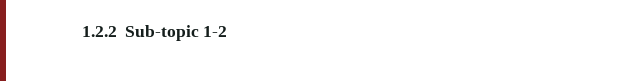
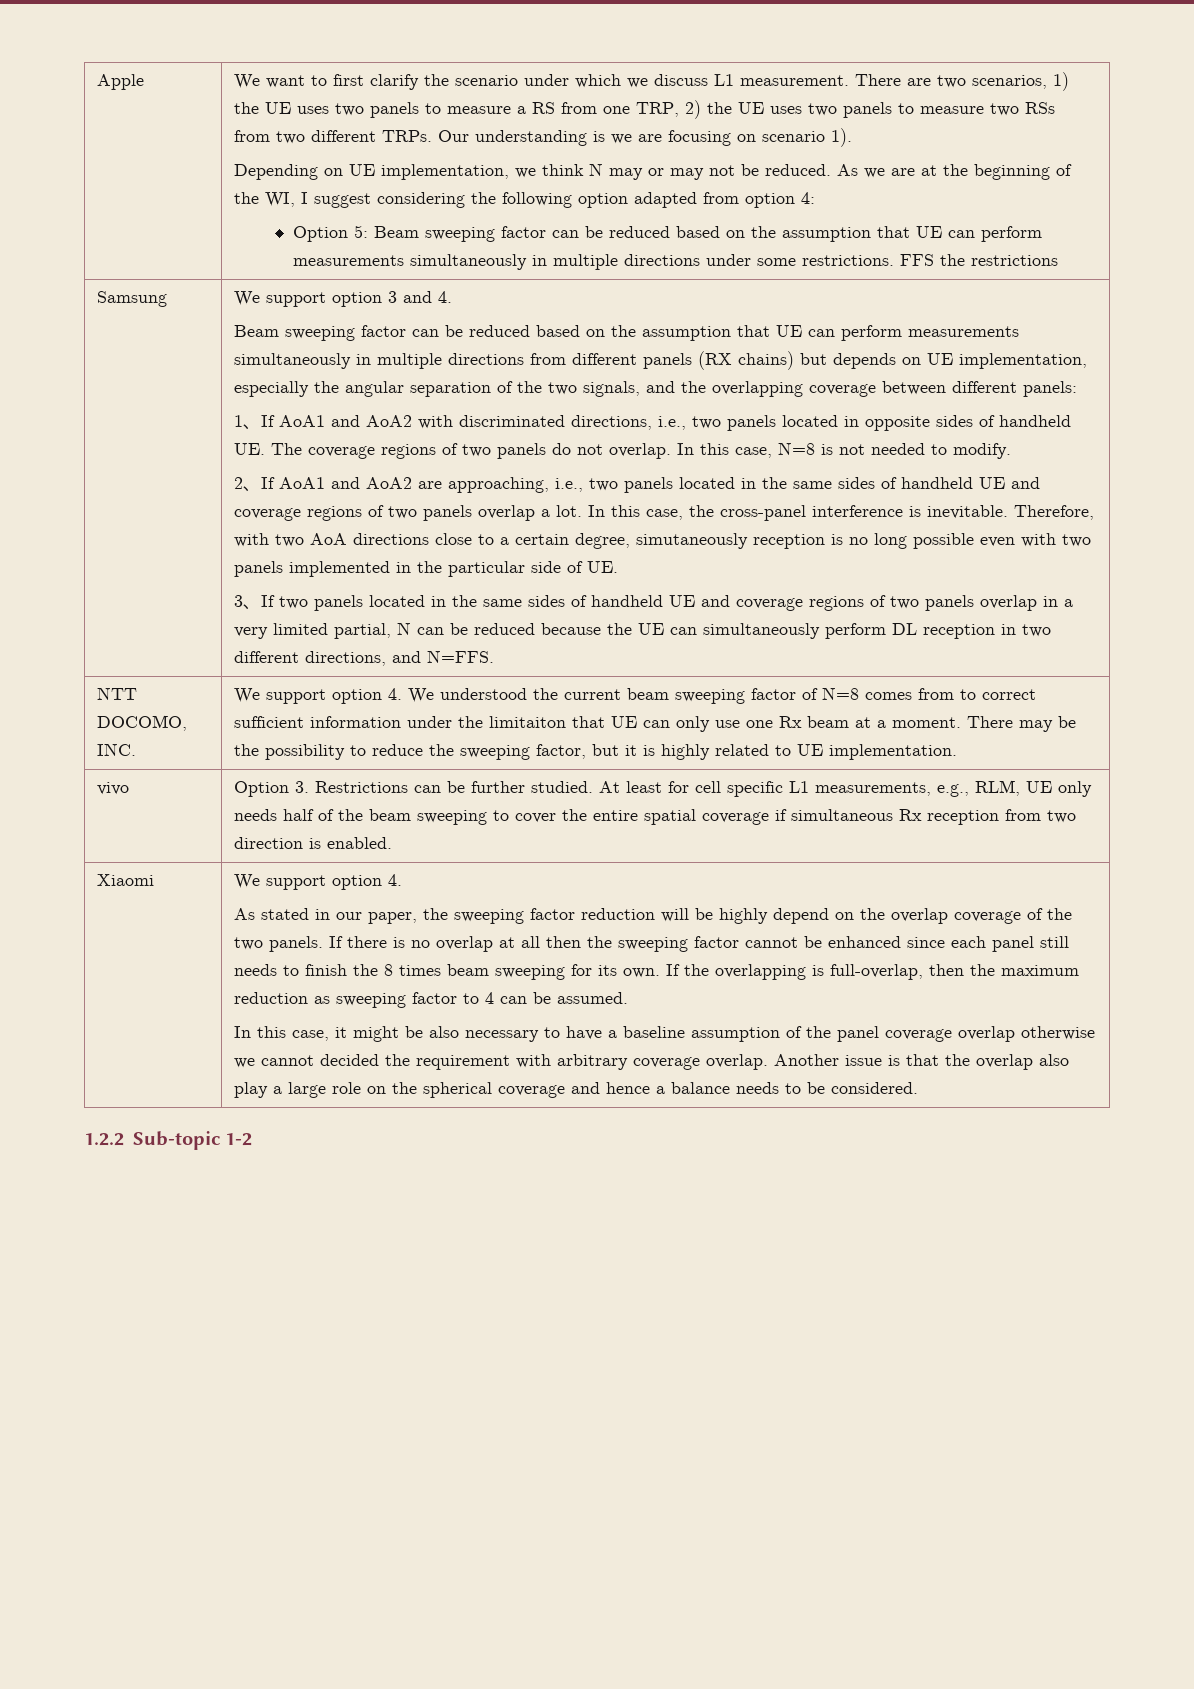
(82, 31) none -> [97,74,145,90] [234,72,1070,91] [234,100,1056,119] [234,128,853,147] [234,163,1073,180] [234,192,816,208] [292,225,1042,242] [292,254,1058,270] [97,291,168,307] [234,291,453,307] [234,325,1020,341] [234,351,1088,370] [234,381,1078,397] [234,415,1072,431] [234,442,1012,459] [234,477,1041,493] [234,505,1095,521] [234,533,1092,549] [234,561,619,577] [234,595,1074,611] [234,622,1052,639] [234,650,495,666] [97,687,138,700] [97,715,188,731] [97,743,137,756] [234,687,1037,704] [234,716,1077,732] [234,744,958,760] [97,782,130,795] [234,780,1093,797] [234,809,1077,825] [234,837,393,849] [97,874,155,886] [234,874,403,890] [234,908,1073,924] [234,936,1070,952] [234,964,1080,980] [234,992,629,1008] [234,1026,1096,1042] [234,1054,1070,1070] [234,1082,919,1098] Apple | We want to first clarify the scenario under which we discuss L1 measurement. There are two scenarios, 1) the UE uses two panels to measure a RS from one TRP, 2) the UE uses two panels to measure two RSs from two different TRPs. Our understanding is we are focusing on scenario 1). // Depending on UE implementation, we think N may or may not be reduced. As we are at the beginning of the WI, I suggest considering the following option adapted from option 4: // Option 5: Beam sweeping factor can be reduced based on the assumption that UE can perform measurements simultaneously in multiple directions under some restrictions. FFS the restrictions // Samsung | We support option 3 and 4. // Beam sweeping factor can be reduced based on the assumption that UE can perform measurements simultaneously in multiple directions from different panels (RX chains) but depends on UE implementation, especially the angular separation of the two signals, and the overlapping coverage between different panels: // 1、If AoA1 and AoA2 with discriminated directions, i.e., two panels located in opposite sides of handheld UE. The coverage regions of two panels do not overlap. In this case, N=8 is not needed to modify. // 2、If AoA1 and AoA2 are approaching, i.e., two panels located in the same sides of handheld UE and coverage regions of two panels overlap a lot. In this case, the cross-panel interference is inevitable. Therefore, with two AoA directions close to a certain degree, simutaneously reception is no long possible even with two panels implemented in the particular side of UE. // 3、If two panels located in the same sides of handheld UE and coverage regions of two panels overlap in a very limited partial, N can be reduced because the UE can simultaneously perform DL reception in two different directions, and N=FFS. // NTT DOCOMO, INC. | We support option 4. We understood the current beam sweeping factor of N=8 comes from to correct sufficient information under the limitaiton that UE can only use one Rx beam at a moment. There may be the possibility to reduce the sweeping factor, but it is highly related to UE implementation. // vivo | Option 3. Restrictions can be further studied. At least for cell specific L1 measurements, e.g., RLM, UE only needs half of the beam sweeping to cover the entire spatial coverage if simultaneous Rx reception from two direction is enabled. // Xiaomi | We support option 4. // As stated in our paper, the sweeping factor reduction will be highly depend on the overlap coverage of the two panels. If there is no overlap at all then the sweeping factor cannot be enhanced since each panel still needs to finish the 8 times beam sweeping for its own. If the overlapping is full-overlap, then the maximum reduction as sweeping factor to 4 can be assumed. // In this case, it might be also necessary to have a baseline assumption of the panel coverage overlap otherwise we cannot decided the requirement with arbitrary coverage overlap. Another issue is that the overlap also play a large role on the spherical coverage and hence a balance needs to be considered. //

